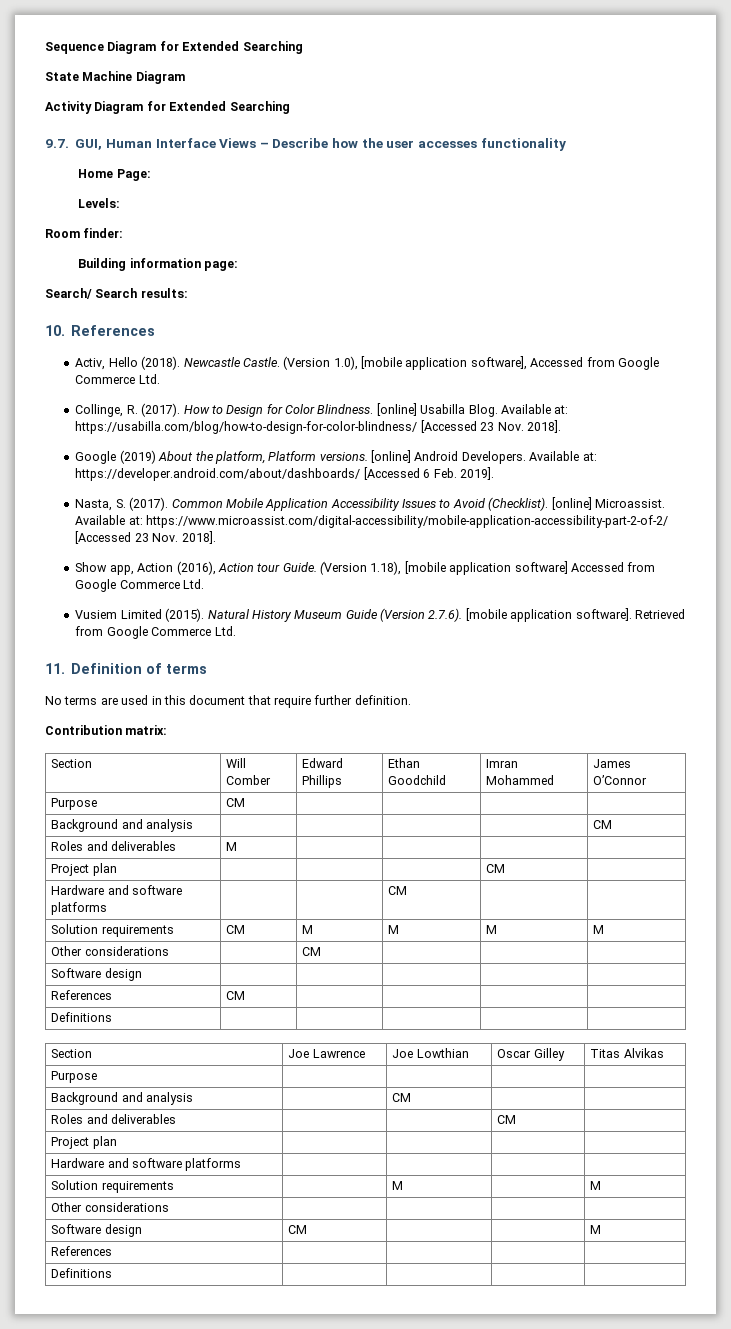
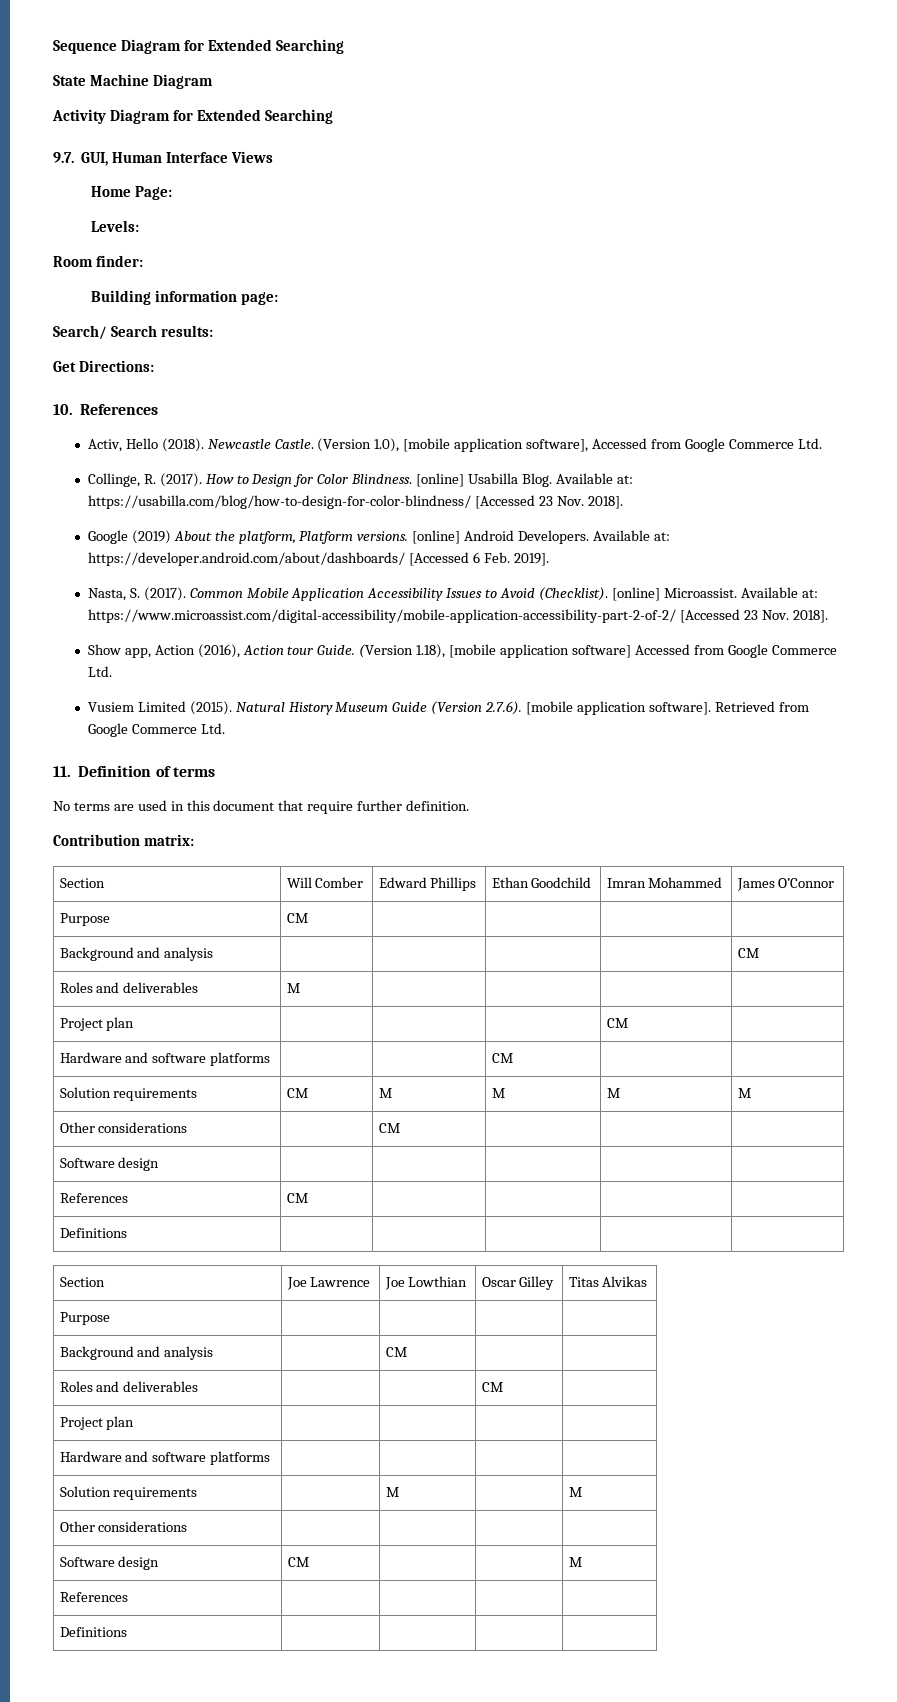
[259,138,566,151] – Describe how the user accesses functionality -> (274, 157) none
(188, 293) none -> [53,360,154,372] // Get Directions:

